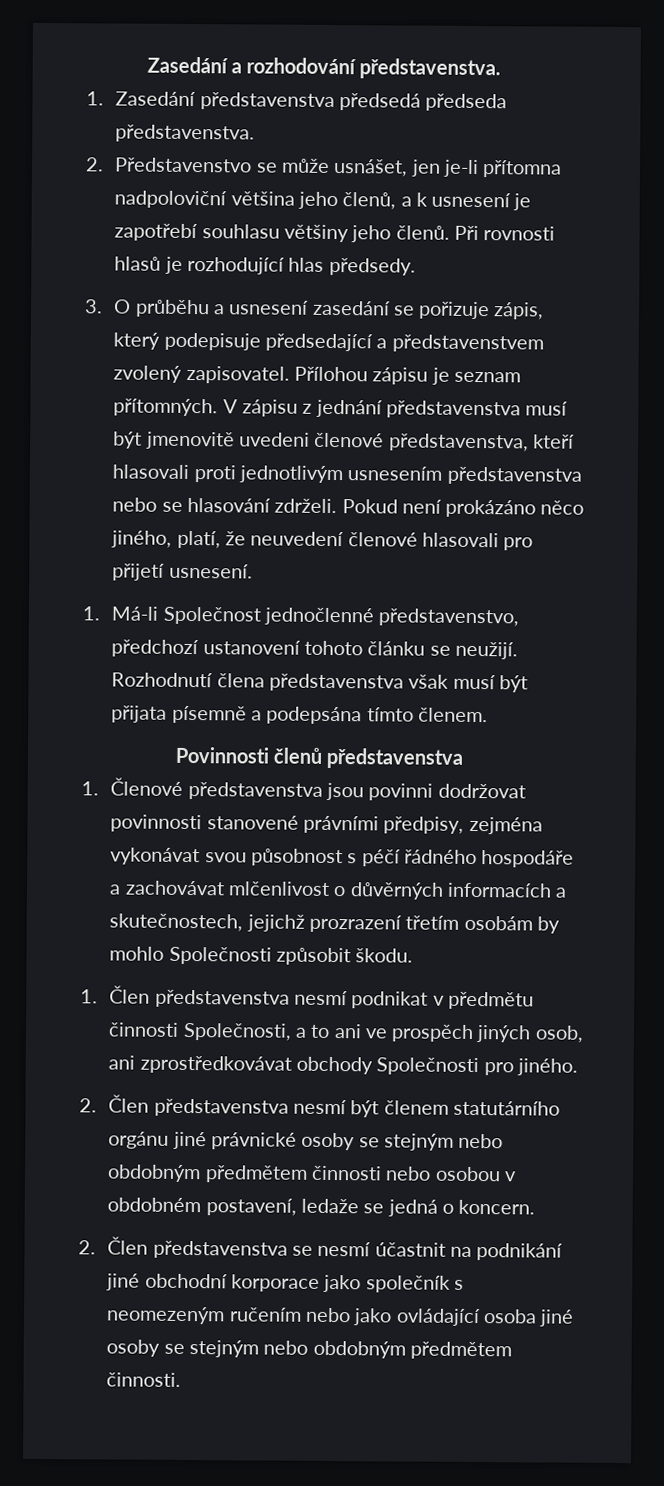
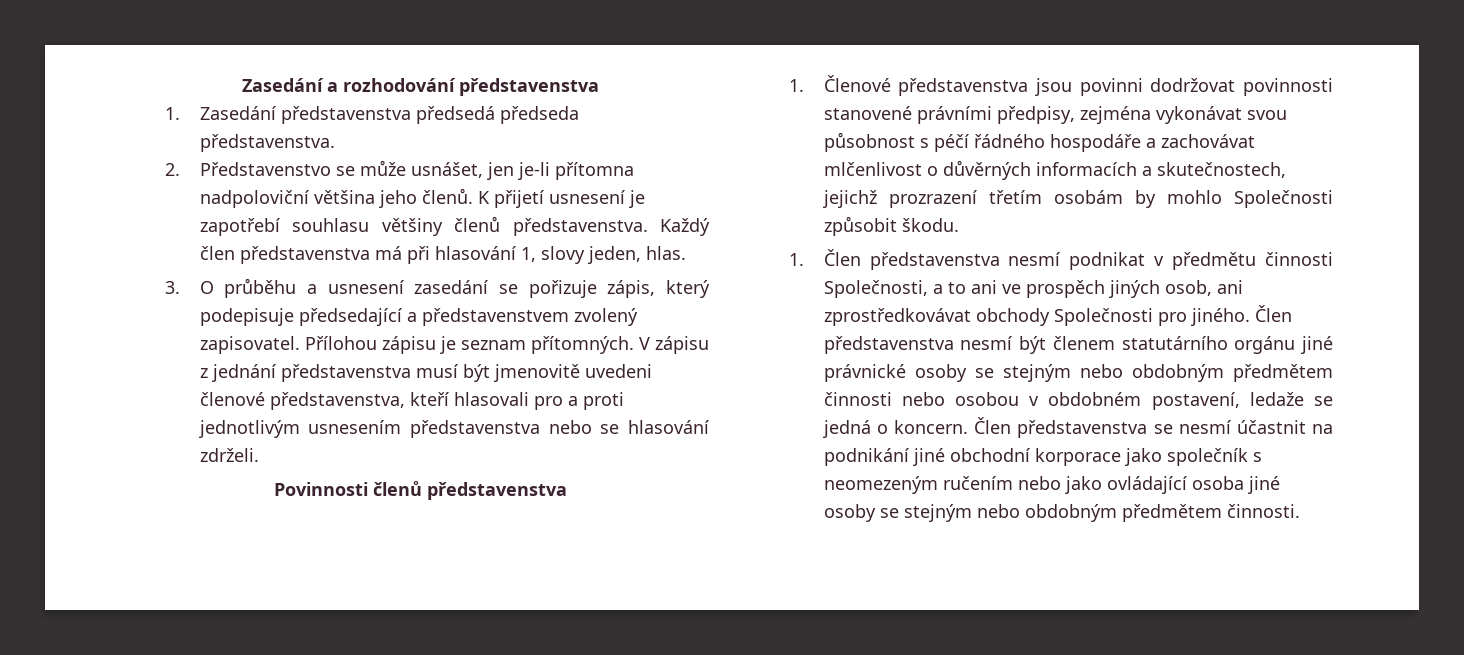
[359,58,502,80] představenstva. -> [458,78,599,96] představenstva
[342,192,428,210] členů, a k -> [421,188,544,208] členů. K přijetí
[351,225,556,243] [114,256,416,276] jeho členů. Při rovnosti hlasů je rozhodující hlas předsedy. -> [454,216,710,236] [199,246,686,264] členů představenstva. Každý člen představenstva má při hlasování 1, slovy jeden, hlas.
(190, 472) none -> [533,396,578,410] pro a
[341,499,585,518] [111,530,534,551] [112,563,253,581] [81,606,520,627] [111,639,518,660] [111,672,528,693] [111,705,488,725] Pokud není prokázáno něco jiného, platí, že neuvedení členové hlasovali pro přijetí usnesení. // 1. Má-li Společnost jednočlenné představenstvo, předchozí ustanovení tohoto článku se neužijí. Rozhodnutí člena představenstva však musí být přijata písemně a podepsána tímto členem. -> (259, 455) none
[78,1098,97,1113] // 2. -> (1250, 317) none
[77,1240,96,1255] // 2. -> (968, 427) none

